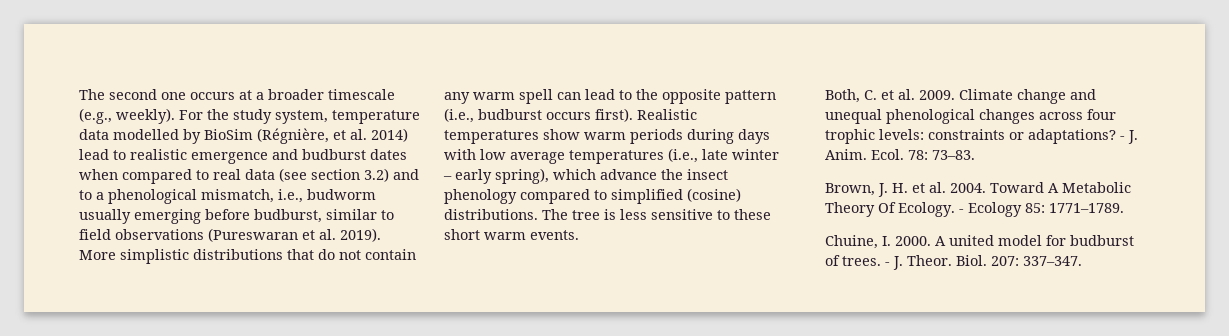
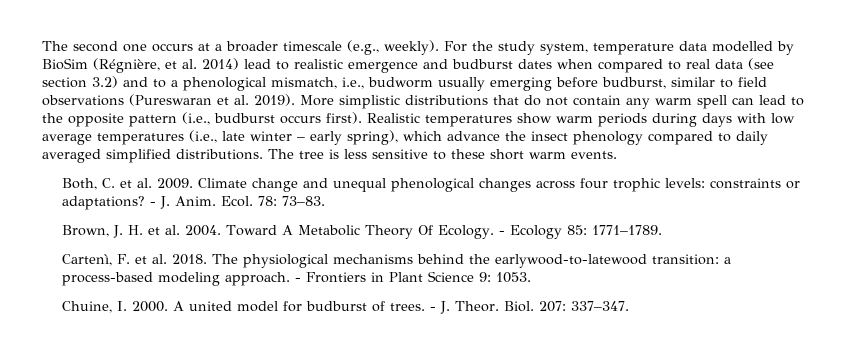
[611,188,741,204] simplified (cosine) -> [736,131,768,145] [42,149,171,163] daily averaged simplified
(1125, 208) none -> [62,254,732,268] [62,271,532,286] // Cartenì, F. et al. 2018. The physiological mechanisms behind the earlywood-to-latewood transition: a process-based modeling approach. - Frontiers in Plant Science 9: 1053.

